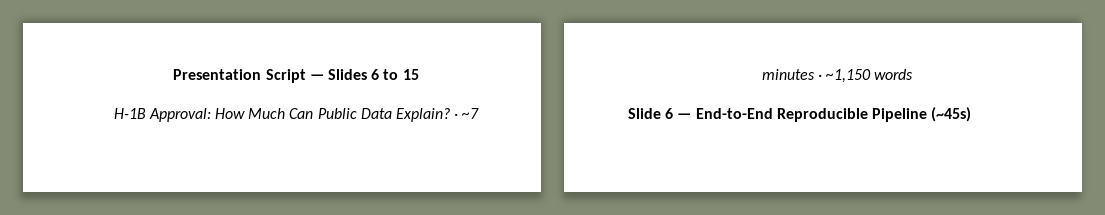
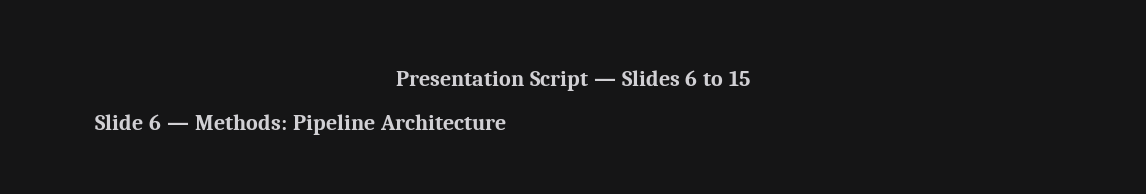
[113,108,480,122] [761,69,914,83] // H-1B Approval: How Much Can Public Data Explain? · ~7 minutes · ~1,150 words -> (751, 78) none
[695,107,972,122] End-to-End Reproducible Pipeline (~45s) -> [194,114,506,135] Methods: Pipeline Architecture

